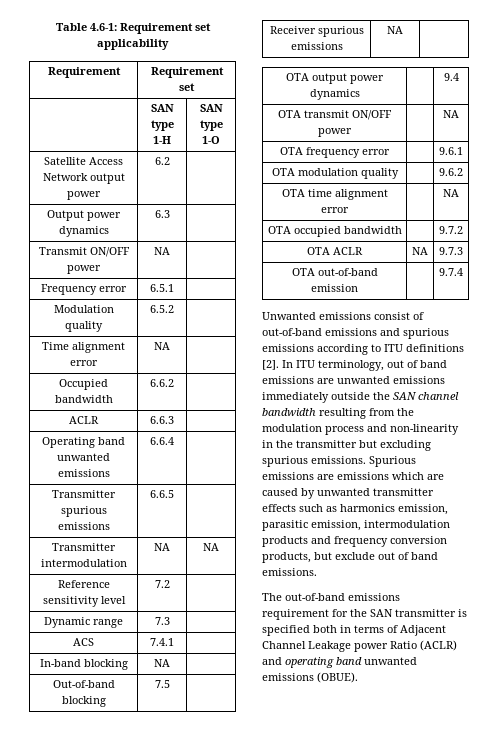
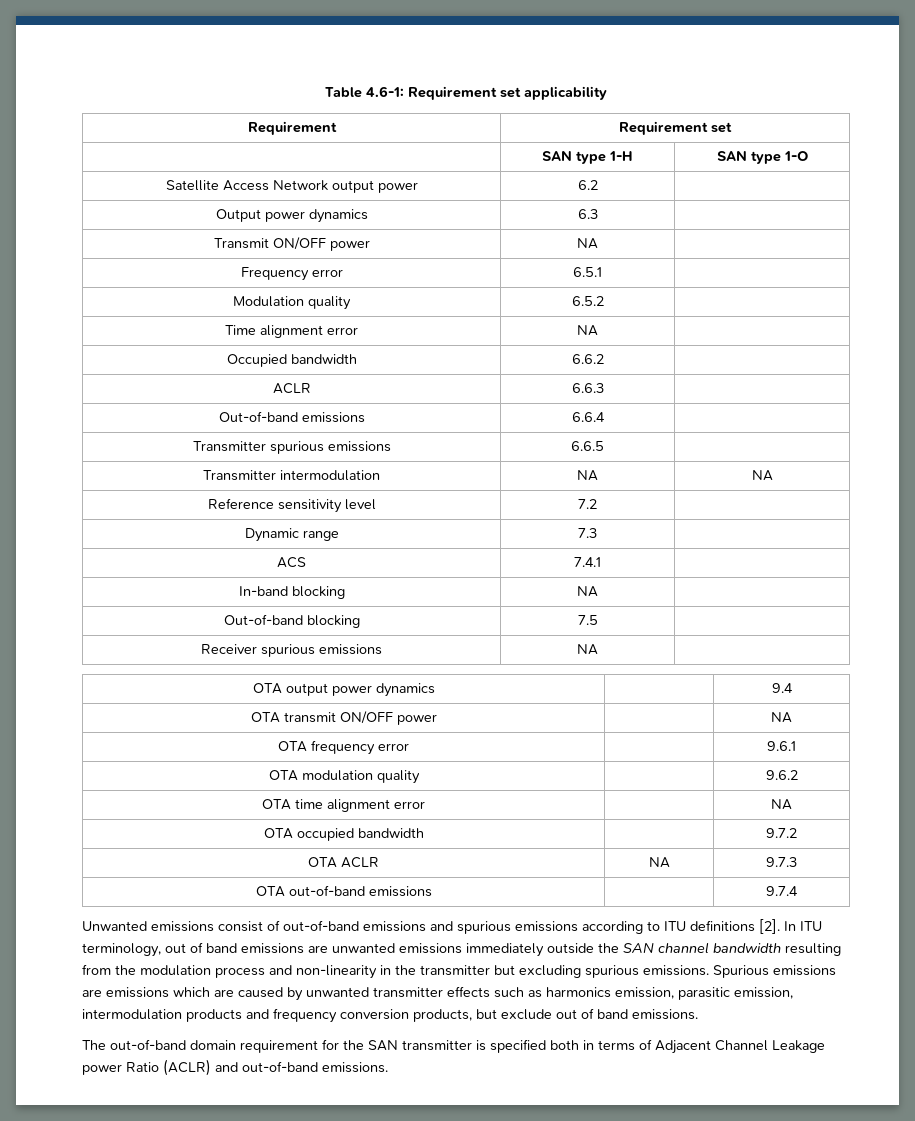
[42,437,125,448] [57,453,110,461] Operating band unwanted -> [218,411,298,422] Out-of-band
[311,284,358,292] emission -> [368,886,432,897] emissions
[348,593,400,601] emissions -> [190,1040,236,1050] domain
[285,657,417,668] [262,672,358,683] operating band unwanted emissions (OBUE). -> [242,1061,388,1073] out-of-band emissions.

